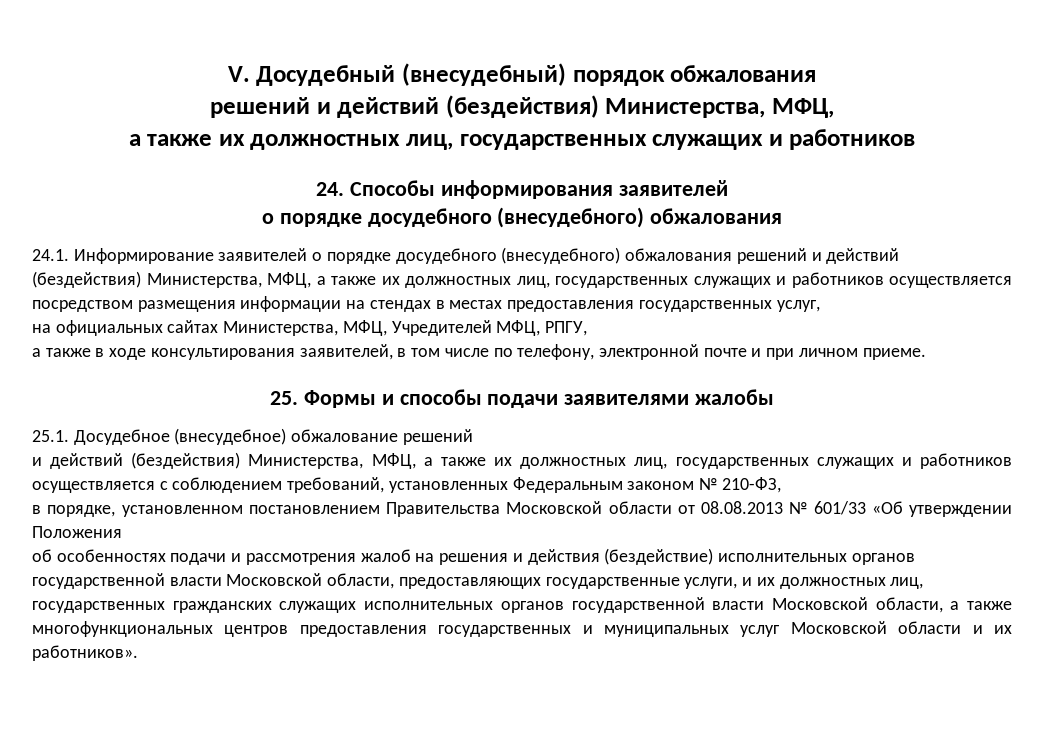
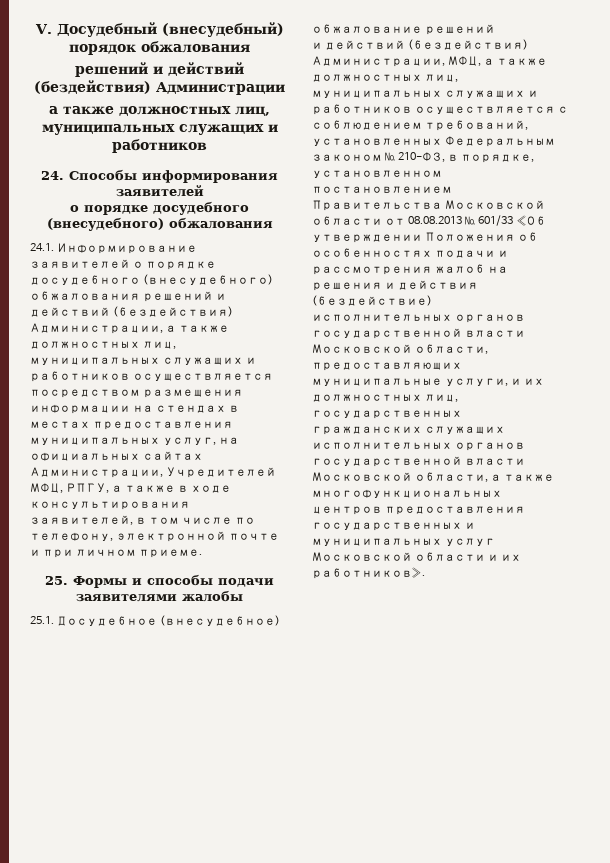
[605,98,835,118] [128,134,647,150] Министерства, МФЦ, // а также их должностных лиц, государственных -> [156,82,285,95] [49,106,270,116] [41,124,175,135] Администрации // а также должностных лиц, муниципальных
[146,272,688,288] Министерства, МФЦ, а также их должностных лиц, государственных -> [30,323,229,334] [30,341,176,349] [30,357,160,365] Администрации, а также должностных лиц, муниципальных
[638,300,772,312] государственных -> [30,437,160,445] муниципальных
(820, 306) // -> (216, 441) none
[223,320,387,336] Министерства, МФЦ, -> [30,467,163,478] Администрации,
(588, 328) // -> (109, 488) none
[248,453,809,469] Министерства, МФЦ, а также их должностных лиц, государственных -> [312,56,547,67] [312,74,458,82] [312,90,442,98] Администрации, МФЦ, а также должностных лиц, муниципальных
(781, 485) // -> (445, 157) none
(122, 532) // -> (515, 236) none
[545,577,680,589] государственные -> [312,378,442,386] муниципальные

